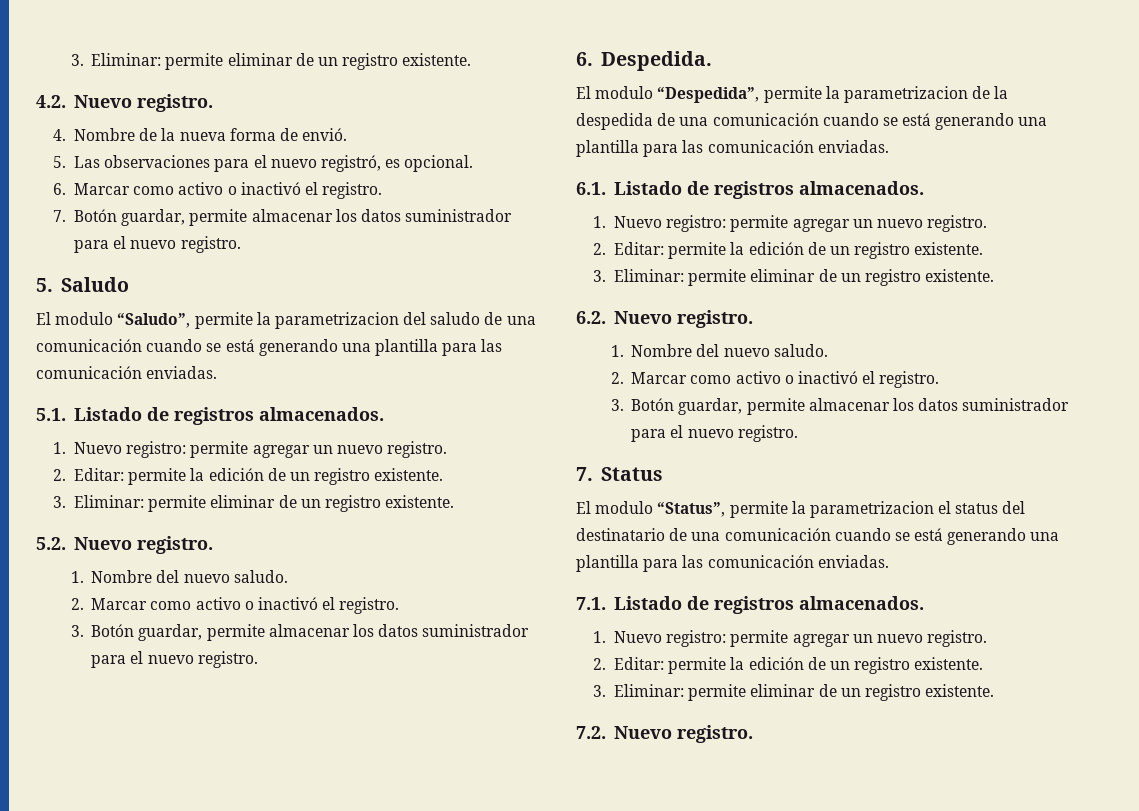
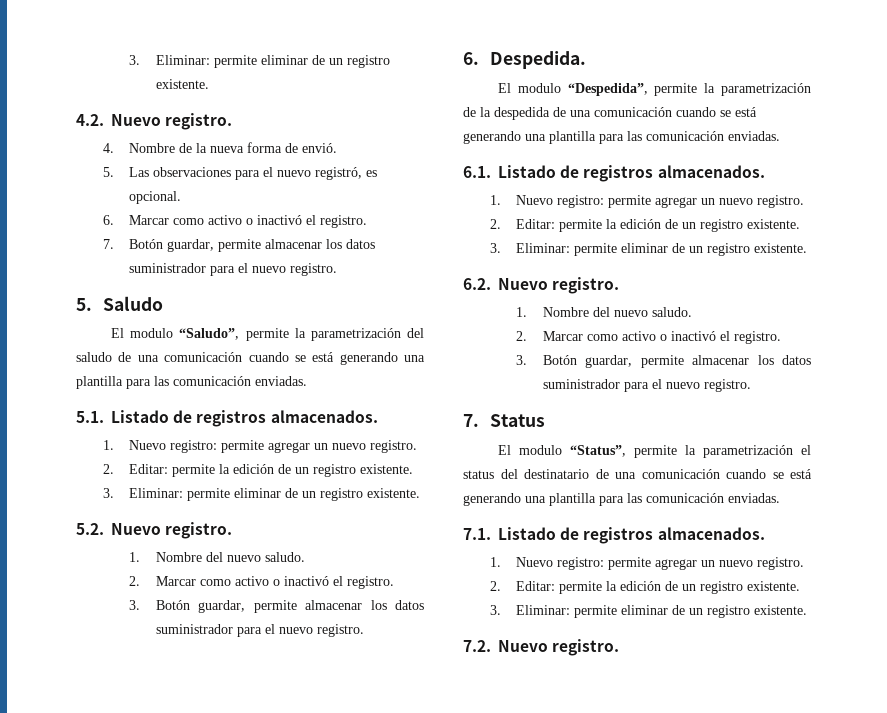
[274,312,399,329] parametrizacion -> [310,328,401,341] parametrización
[843,86,968,103] parametrizacion -> [721,83,811,96] parametrización
[809,501,934,518] parametrizacion -> [703,445,794,458] parametrización

